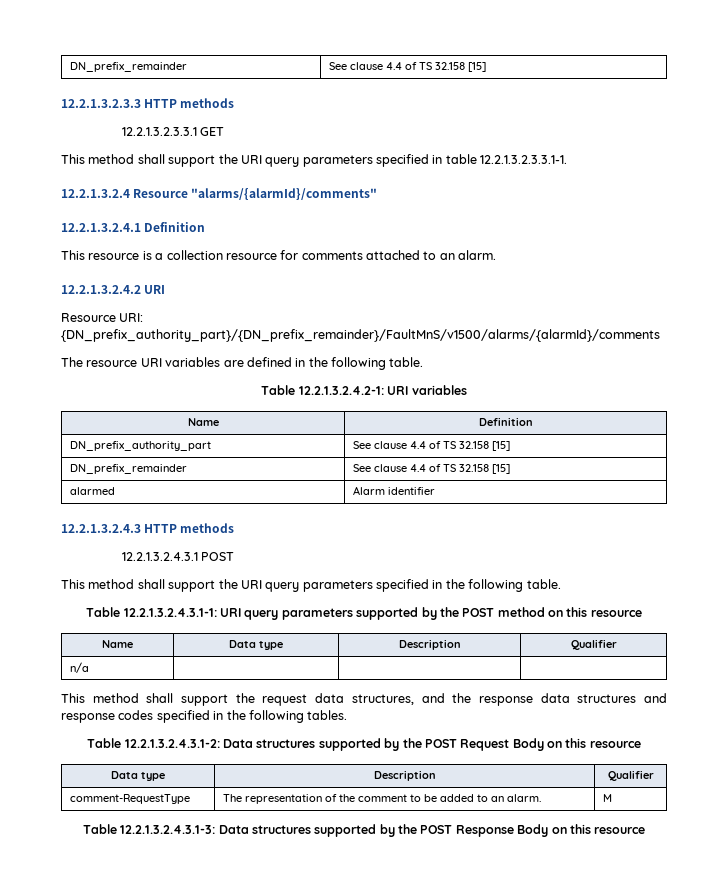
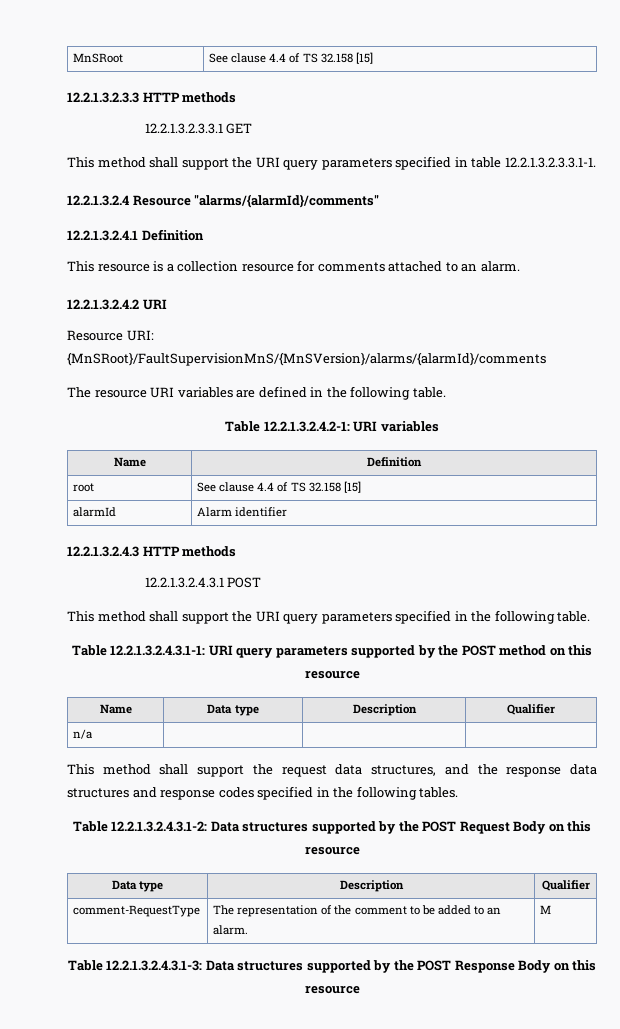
[70,62,188,72] DN_prefix_remainder -> [73,53,124,63] MnSRoot
[61,329,660,342] {DN_prefix_authority_part}/{DN_prefix_remainder}/FaultMnS/v1500/alarms/{alarmId}/comments -> [67,352,546,366] {MnSRoot}/FaultSupervisionMnS/{MnSVersion}/alarms/{alarmId}/comments
[70,441,212,451] [353,441,511,451] [70,464,188,474] [353,464,511,474] [70,487,116,495] DN_prefix_authority_part | See clause 4.4 of TS 32.158 [15] // DN_prefix_remainder | See clause 4.4 of TS 32.158 [15] // alarmed -> [73,483,95,492] [197,481,361,493] [73,507,117,517] root | See clause 4.4 of TS 32.158 [15] // alarmId

